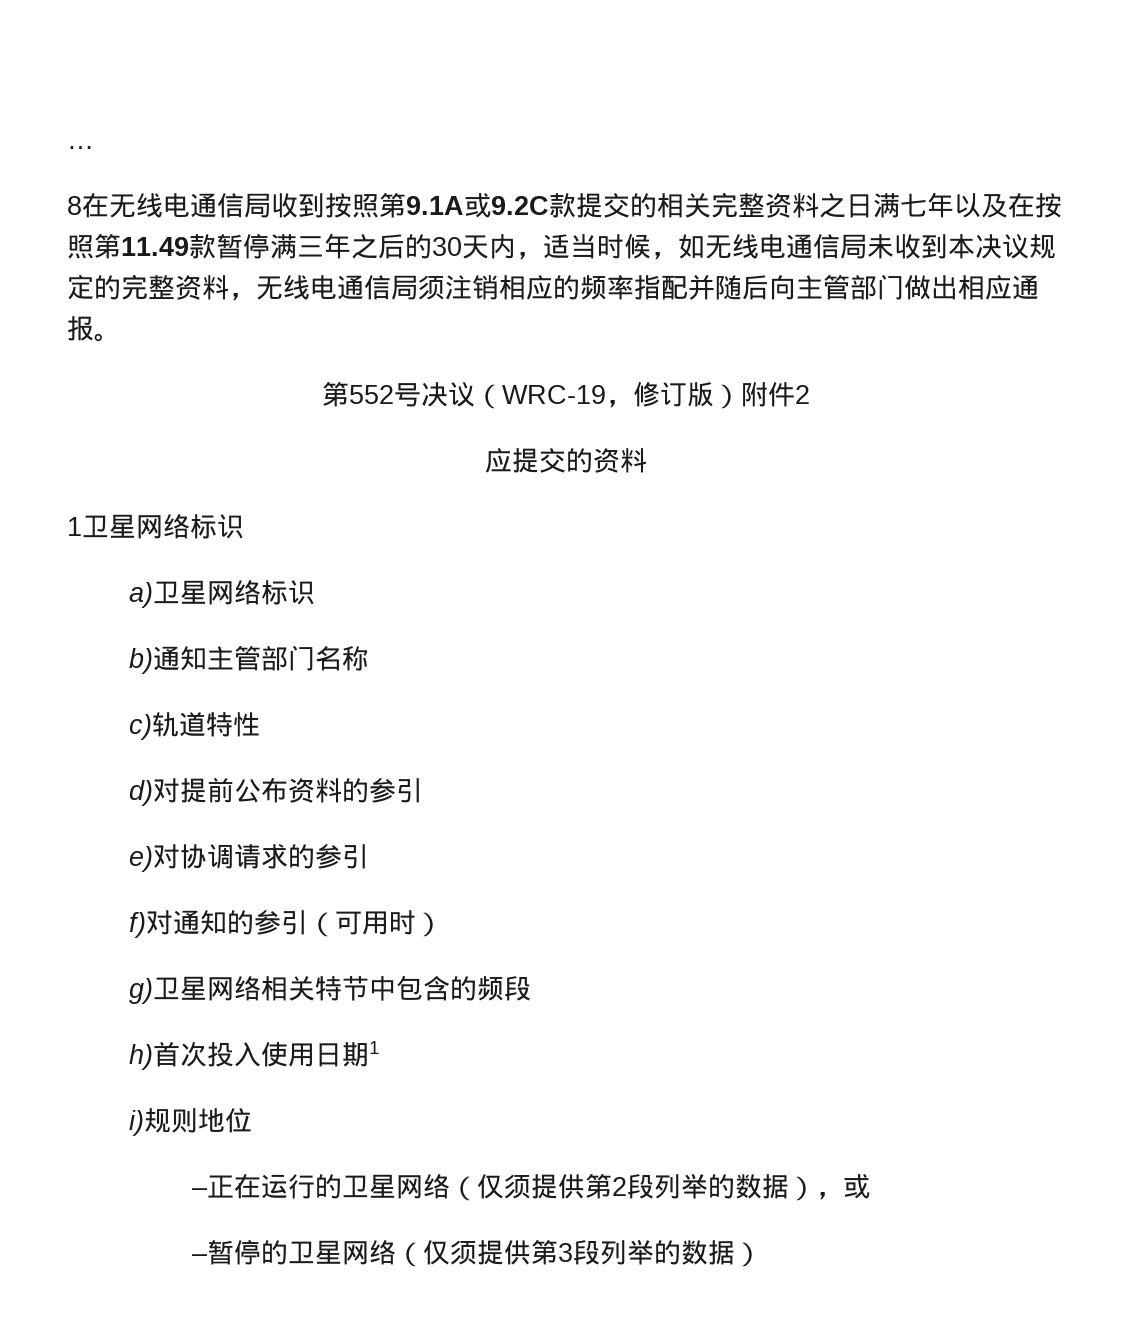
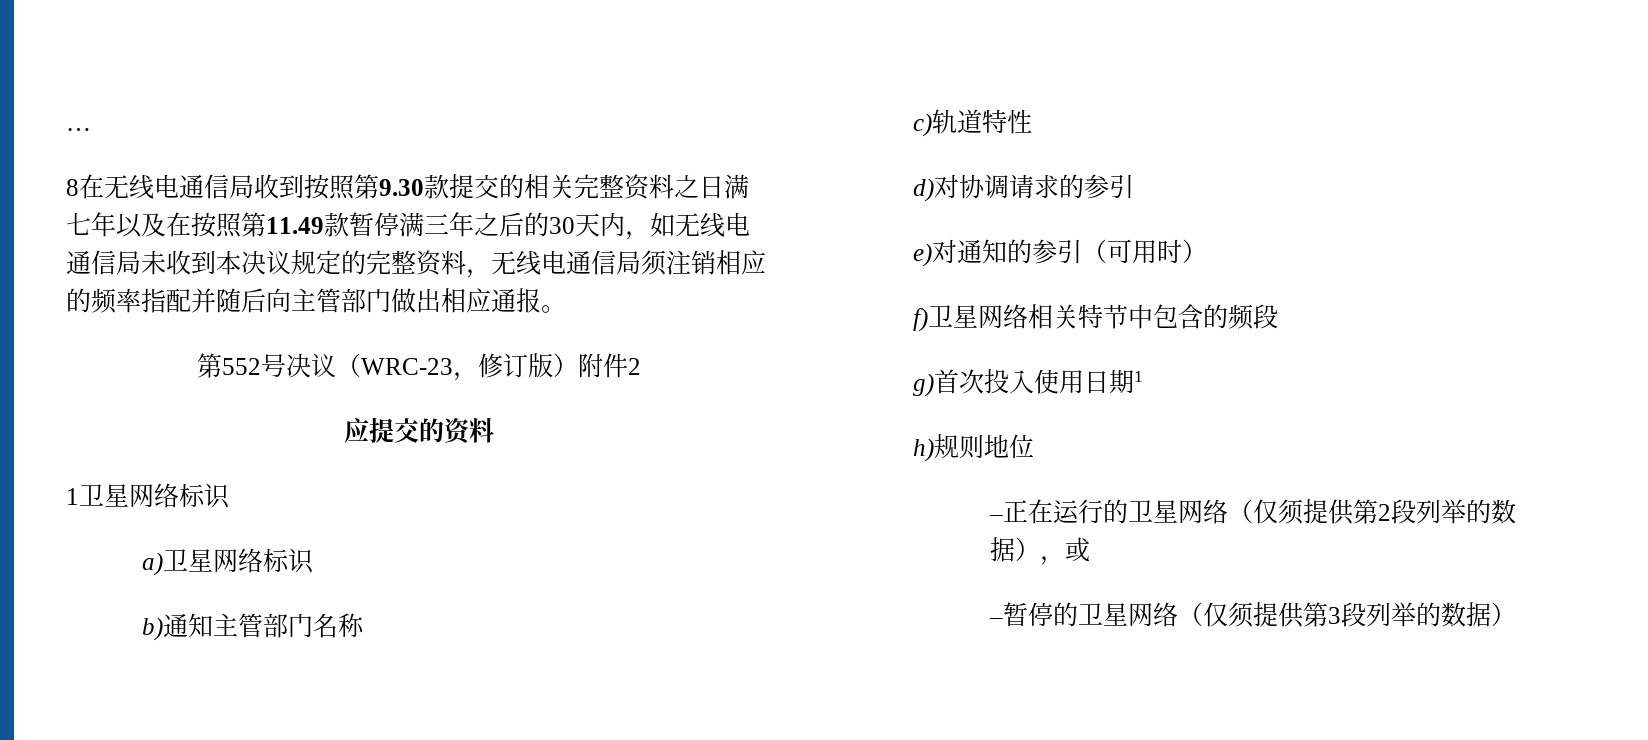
[406,193,549,218] 9.1A或9.2C -> [379,179,424,196] 9.30
[543,233,678,260] 适当时候， -> (650, 235) none
[501,385,606,404] WRC-19 -> [361,358,453,375] WRC-23
[180,777,424,803] [129,844,181,872] 提前公布资料的参引 // e)对 -> (960, 186) none
[129,912,147,938] f) -> [913,243,933,267] e)
[129,978,154,1004] g) -> [913,308,929,332] f)
[129,1044,154,1070] h) -> [913,373,935,397] g)
[129,1110,145,1136] i) -> [913,438,935,462] h)

